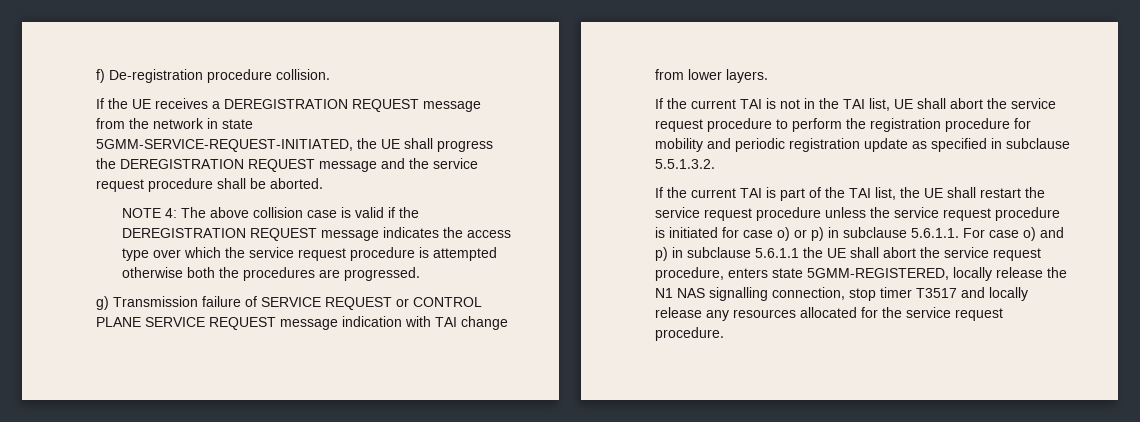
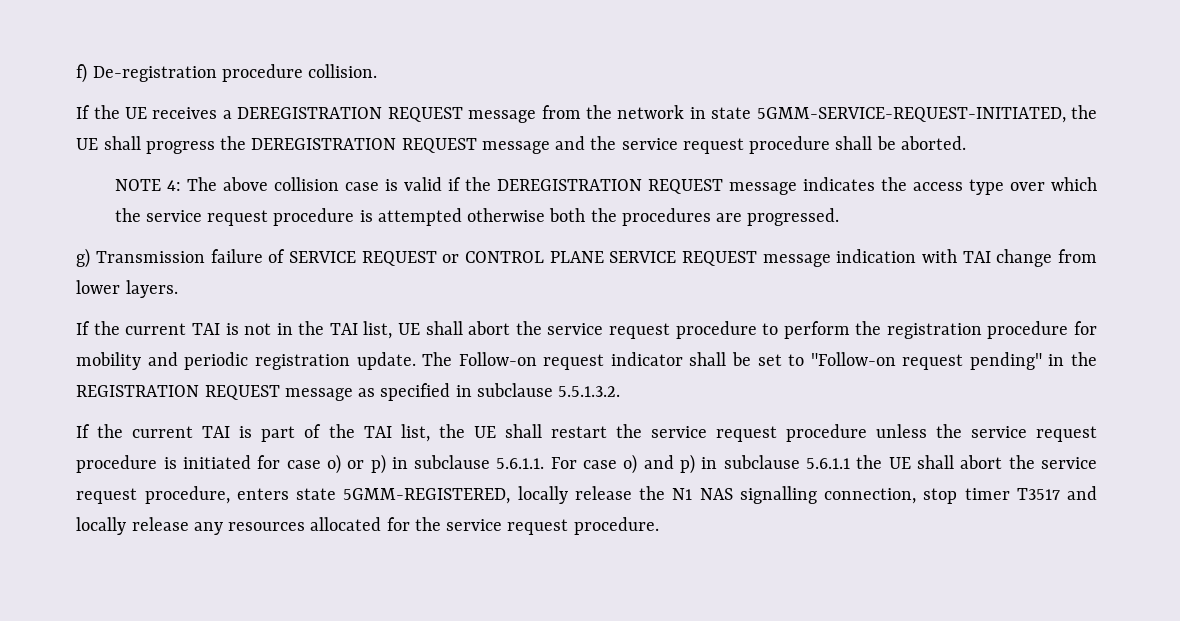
[863,138,908,152] update -> [356,352,1098,370] [76,385,353,401] update. The Follow-on request indicator shall be set to "Follow-on request pending" in the REGISTRATION REQUEST message

